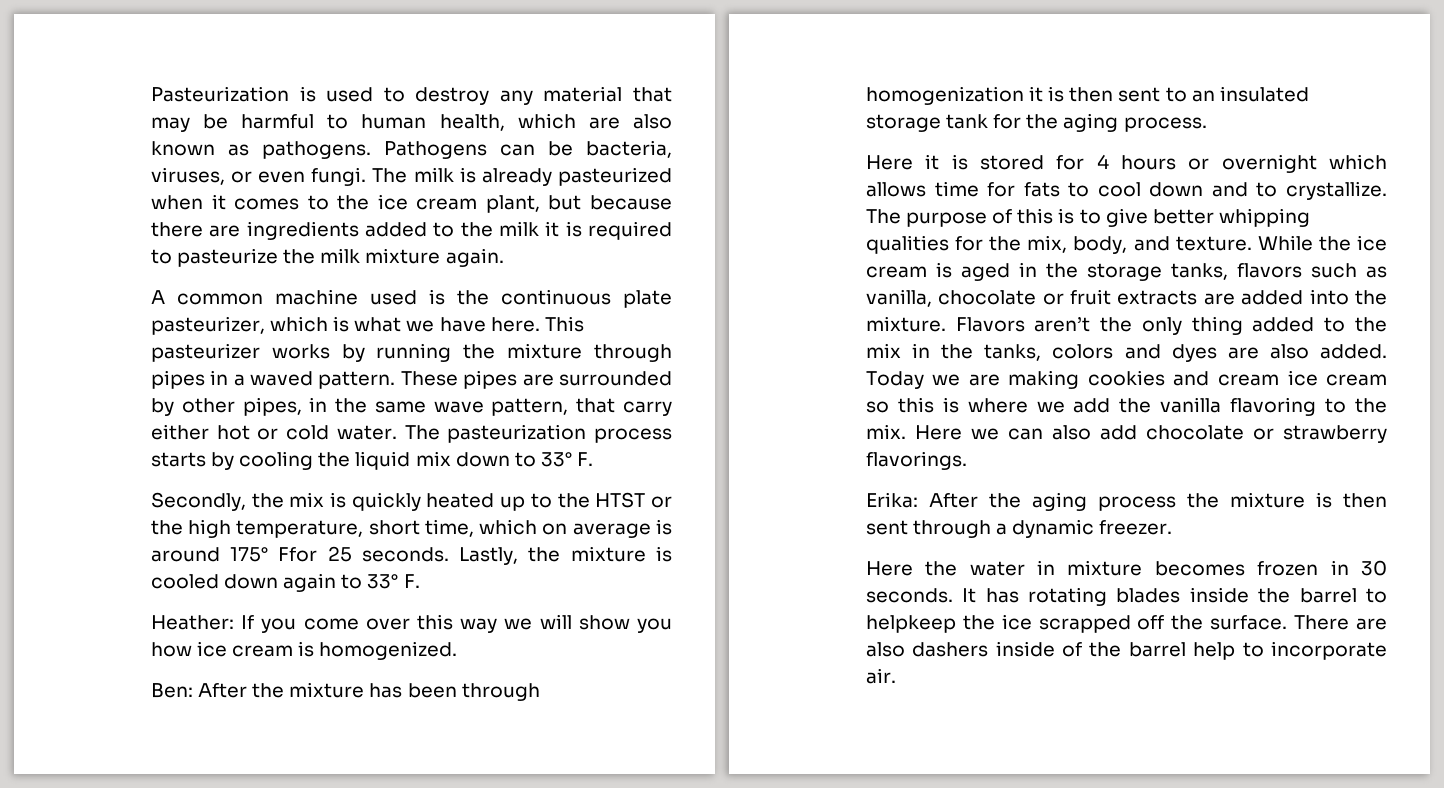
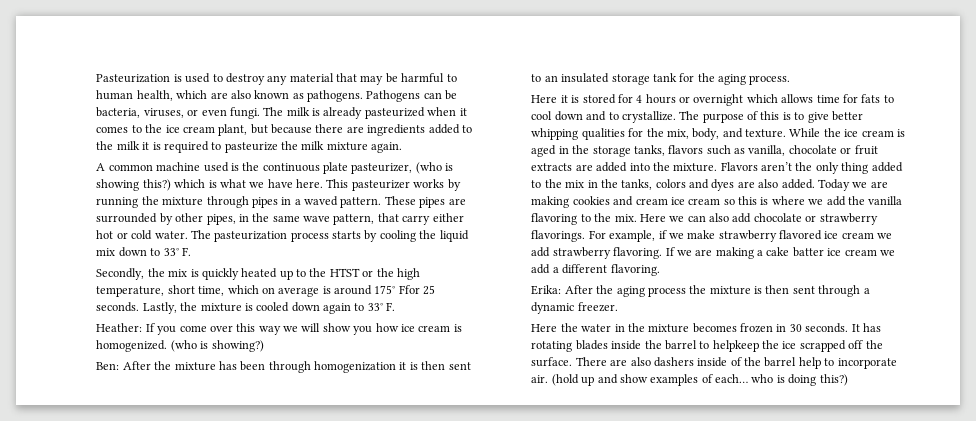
(265, 325) none -> [415,162,454,174] [96,179,171,191] (who is showing this?)
(458, 650) none -> [170,340,264,352] (who is showing?)
(967, 460) none -> [588,230,893,242] [531,247,895,259] [531,264,660,276] For example, if we make strawberry flavored ice cream we add strawberry flavoring. If we are making a cake batter ice cream we add a different flavoring.
(1056, 567) none -> [627,323,645,332] the
(896, 676) none -> [551,374,848,386] (hold up and show examples of each… who is doing this?)

